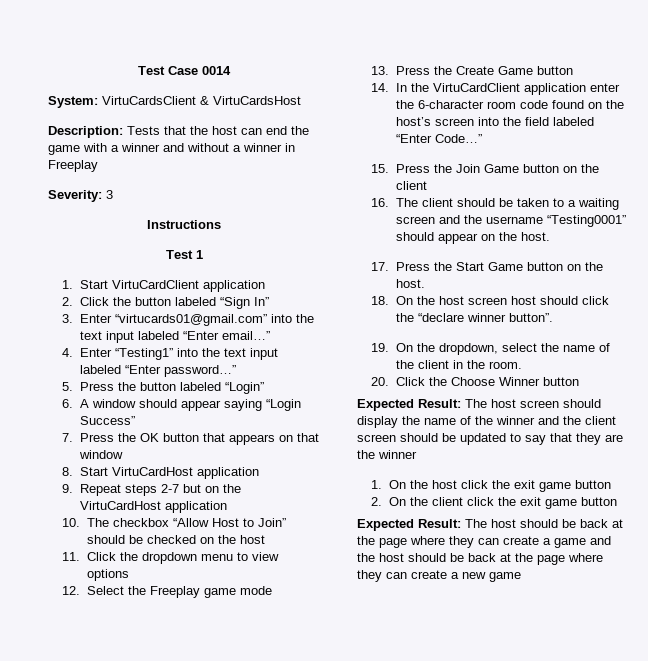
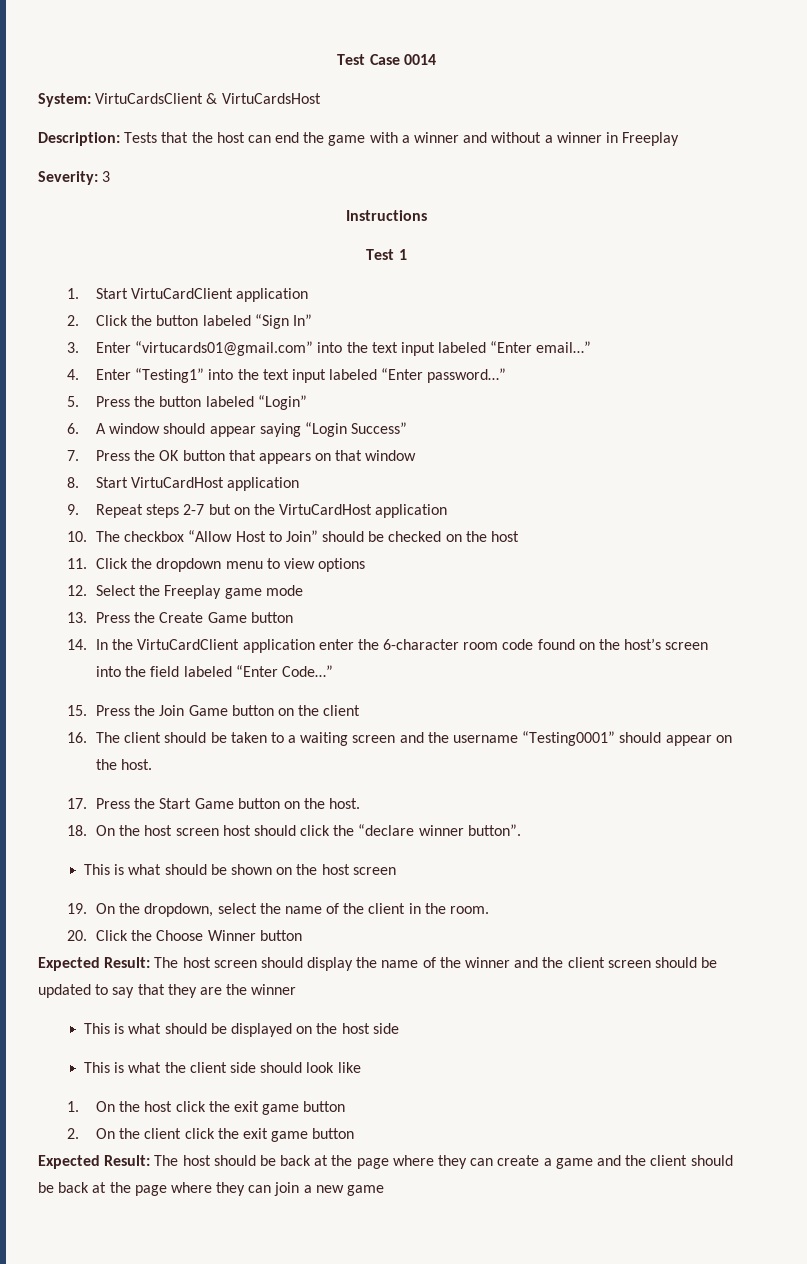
(553, 317) none -> [84,864,396,875] // This is what should be shown on the host screen
(417, 454) none -> [84,1023,399,1037] [84,1062,361,1073] // This is what should be displayed on the host side // This is what the client side should look like
[379,553,603,565] [357,570,447,582] host should be back at the page where they can create -> [650,1155,733,1166] [38,1182,300,1196] client should be back at the page where they can join

